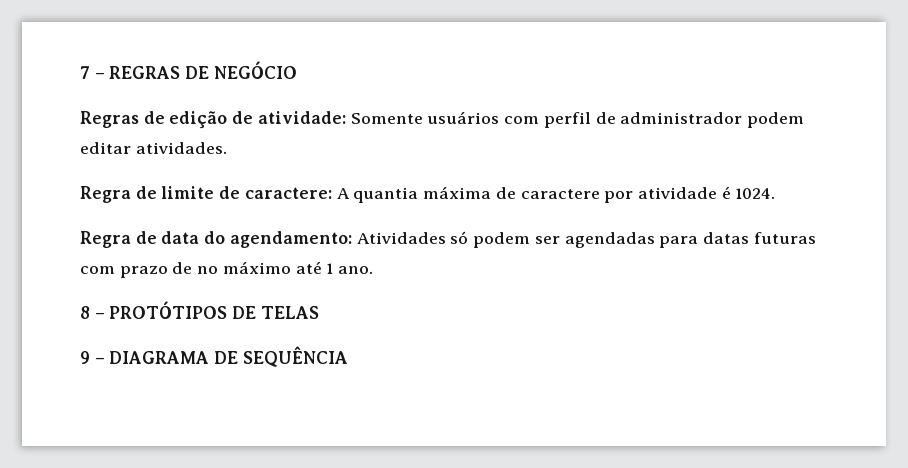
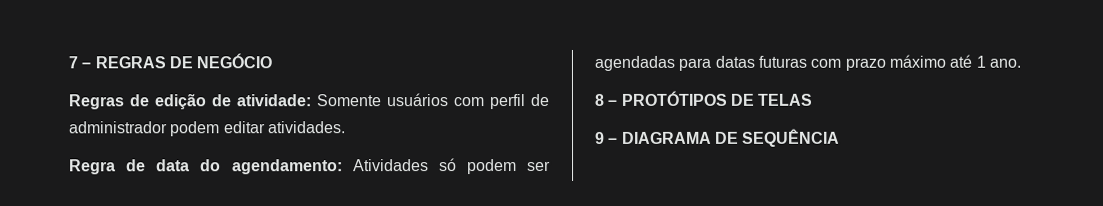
[80,186,776,203] // Regra de limite de caractere: A quantia máxima de caractere por atividade é 1024. -> (346, 127) none
[172,262,219,274] de no -> (886, 64) none

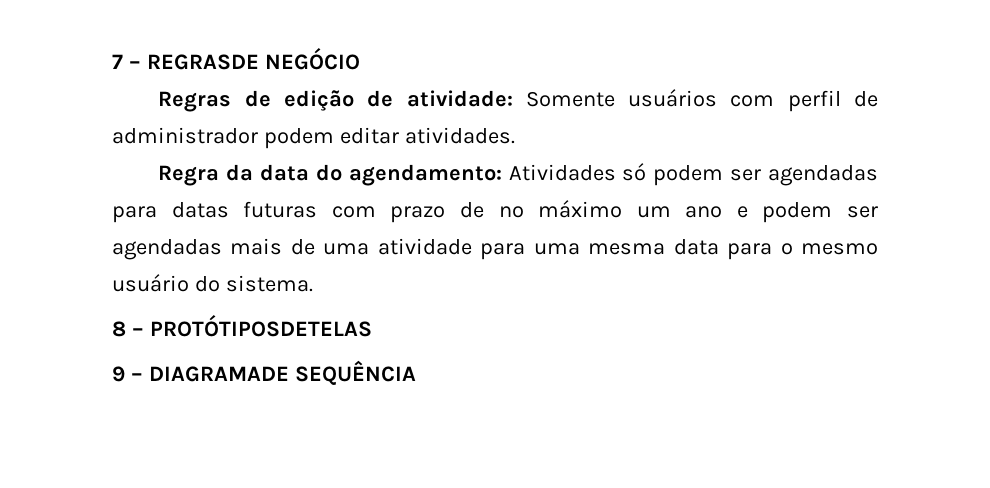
[94,56,193,69] REGRAS DE -> [146,54,259,70] REGRASDE
[126,159,147,172] de -> [226,164,254,181] da
[888,54,1021,68] máximo até 1 ano. -> [459,200,879,223] [112,238,878,260] [112,274,313,292] de no máximo um ano e podem ser agendadas mais de uma atividade para uma mesma data para o mesmo usuário do sistema.
[620,90,814,106] PROTÓTIPOS DE TELAS -> [149,315,372,337] PROTÓTIPOSDETELAS
[621,131,739,144] DIAGRAMA DE -> [148,366,289,382] DIAGRAMADE

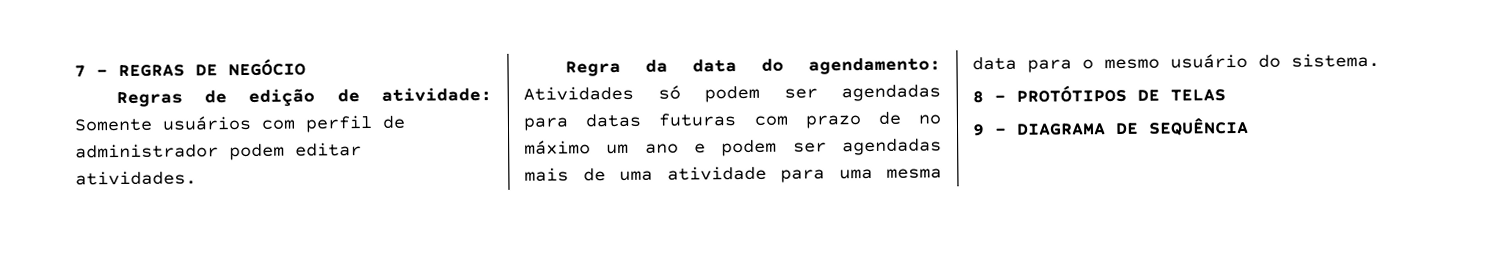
[146,54,259,70] REGRASDE -> [118,64,218,78] REGRAS DE
[149,315,372,337] PROTÓTIPOSDETELAS -> [1016,84,1226,103] PROTÓTIPOS DE TELAS
[148,366,289,382] DIAGRAMADE -> [1016,122,1139,136] DIAGRAMA DE

